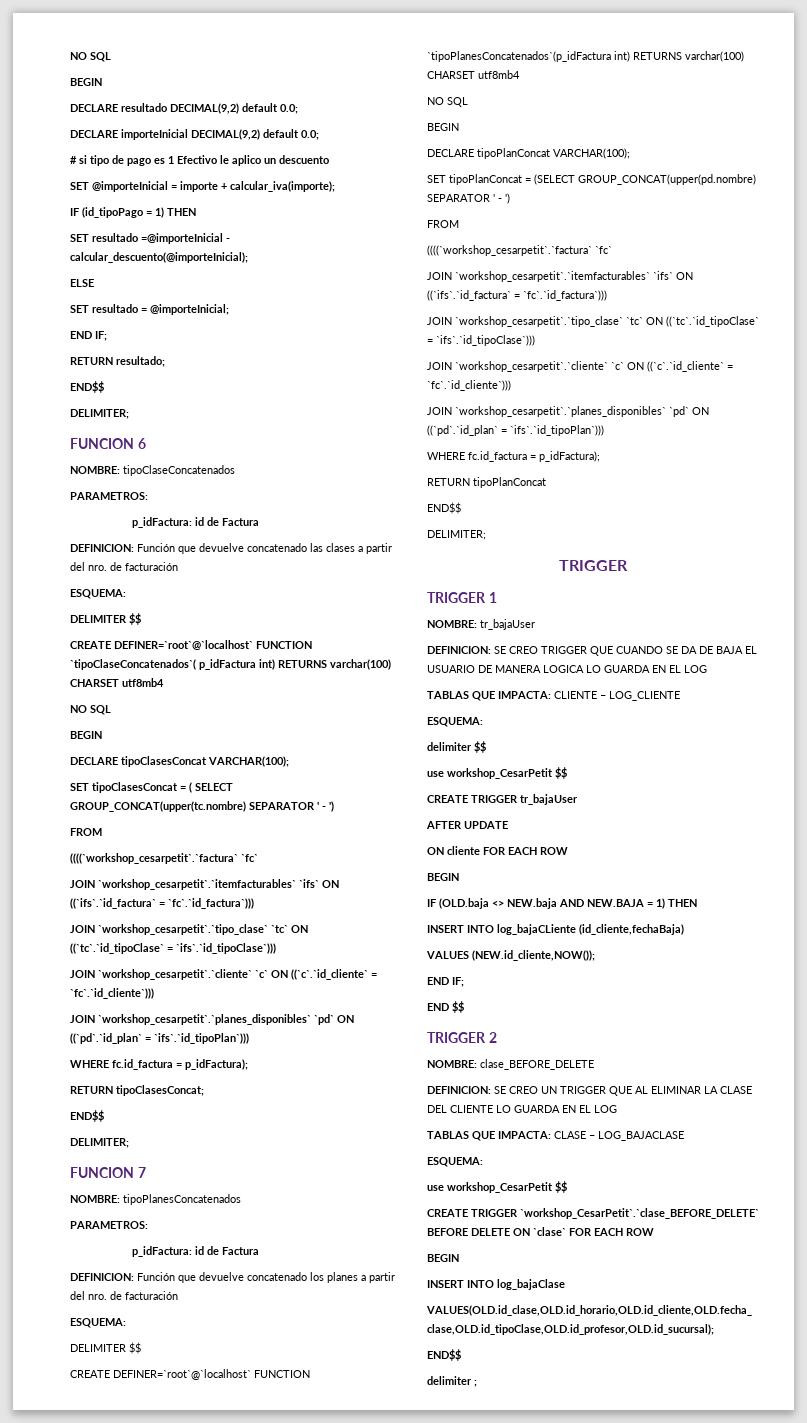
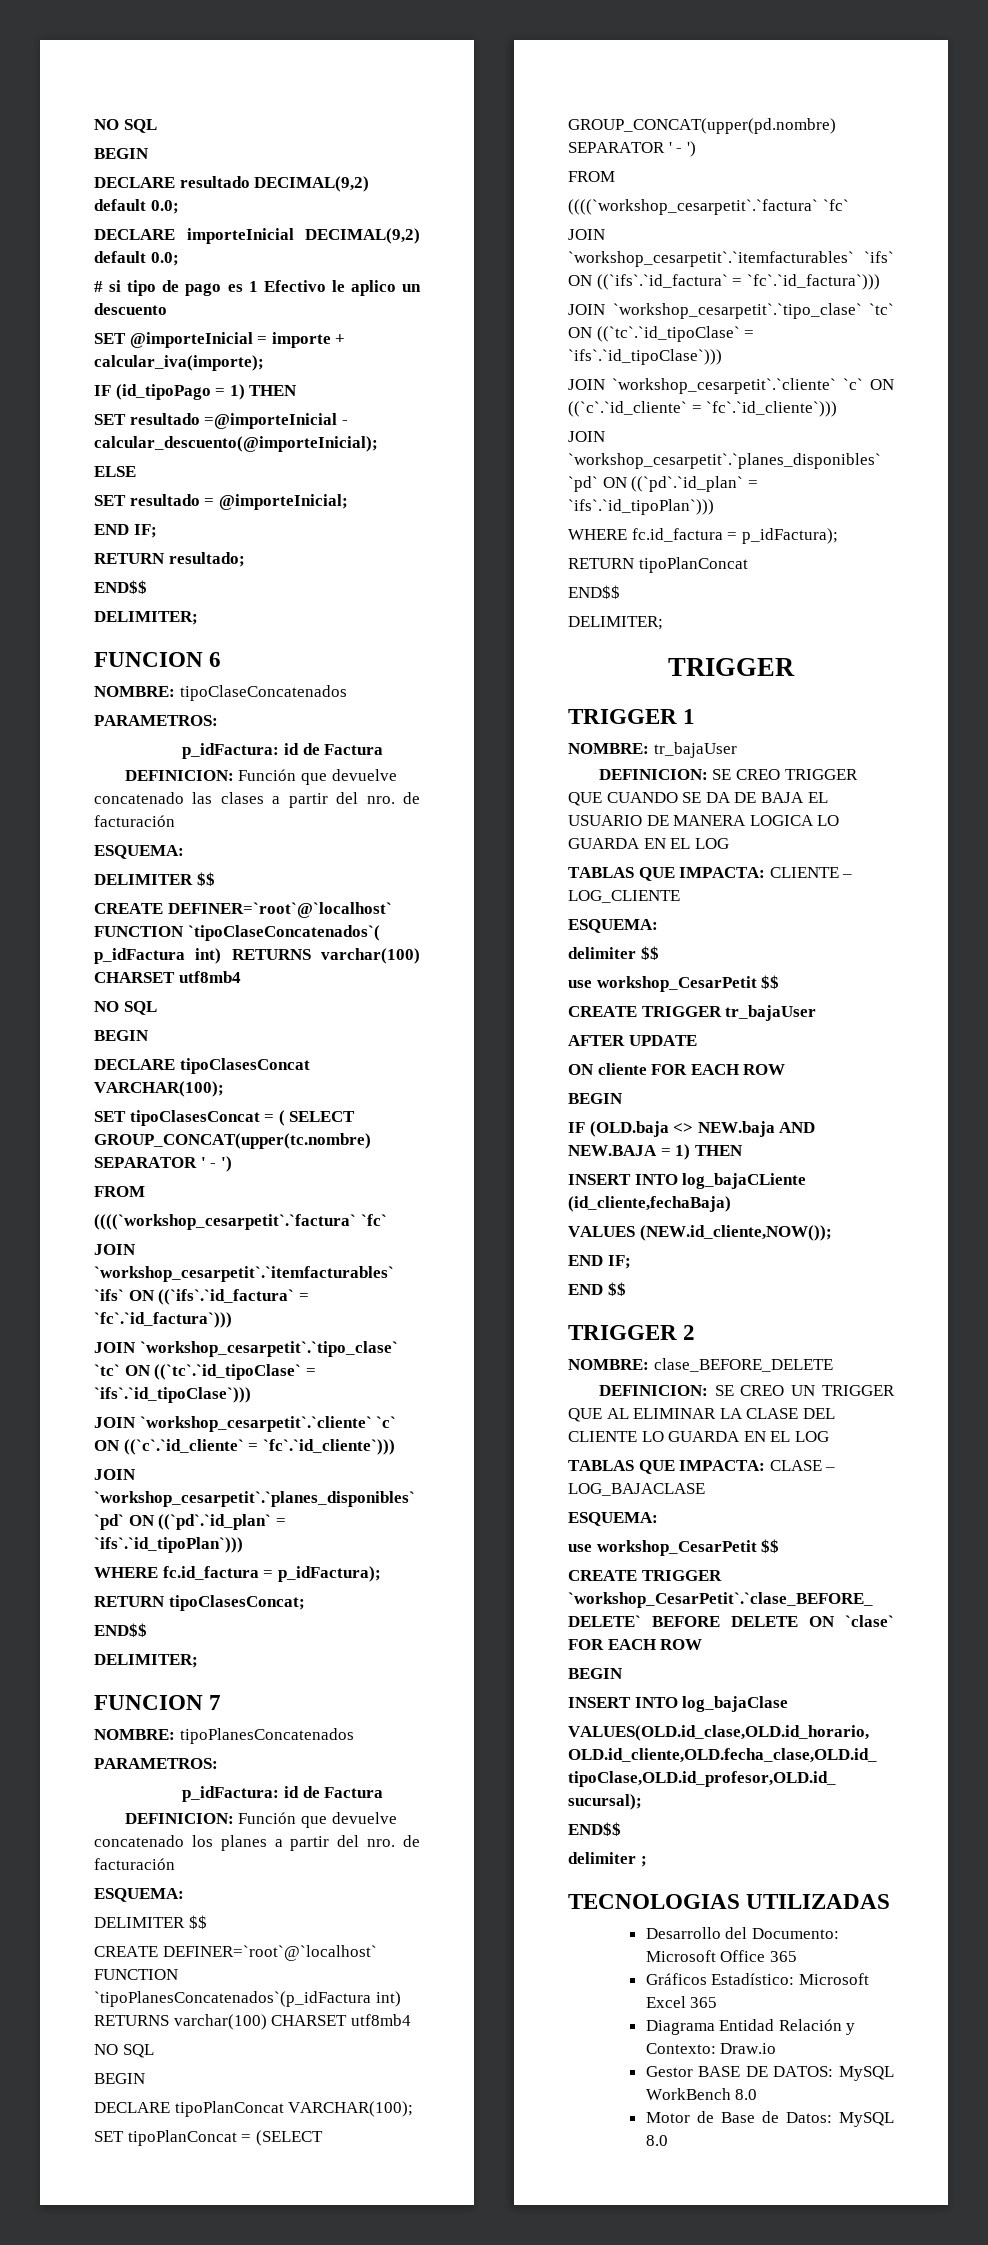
(477, 1383) none -> [568,1894,891,1909] [645,1927,839,1939] [645,1950,797,1962] [645,1973,869,1985] [645,1996,718,2008] [645,2019,856,2035] [645,2043,777,2054] [645,2066,894,2081] [645,2088,758,2100] [645,2111,894,2127] [645,2135,668,2146] // TECNOLOGIAS UTILIZADAS // Desarrollo del Documento: Microsoft Office 365 // Gráficos Estadístico: Microsoft Excel 365 // Diagrama Entidad Relación y Contexto: Draw.io // Gestor BASE DE DATOS: MySQL WorkBench 8.0 // Motor de Base de Datos: MySQL 8.0

